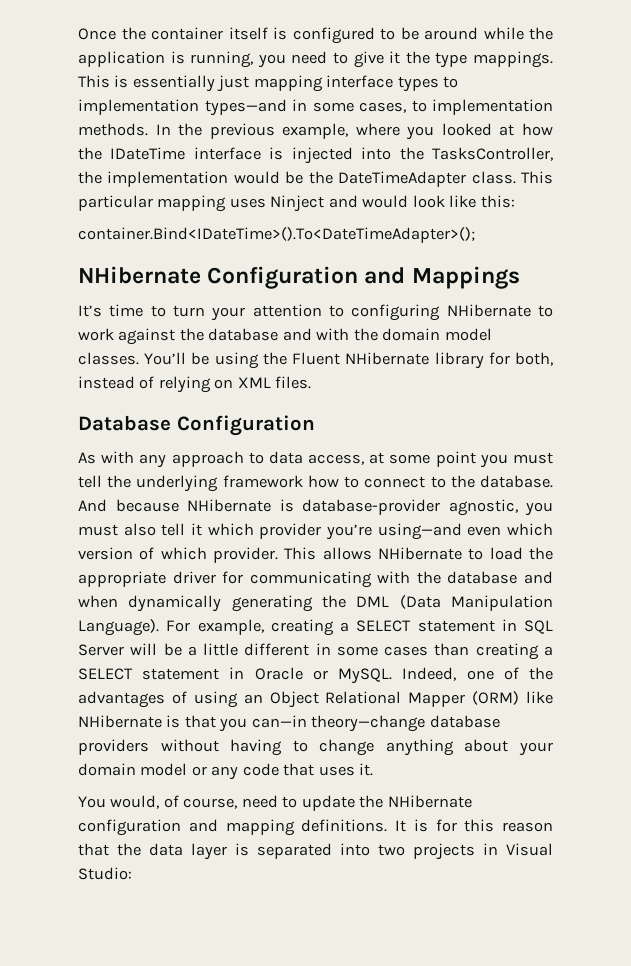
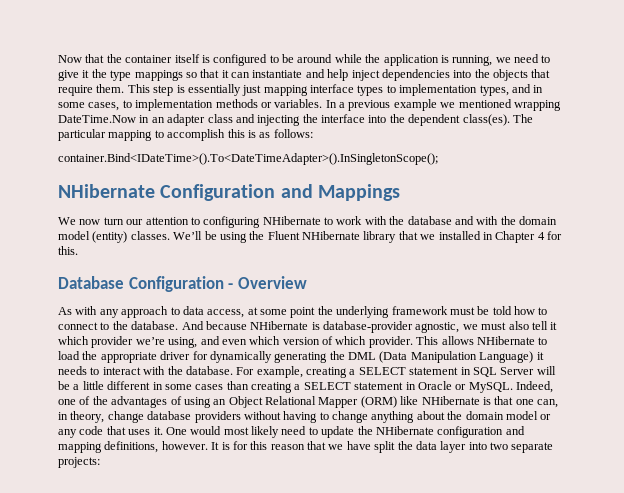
[78,28,116,40] Once -> [58,54,105,63] Now that
[257,54,286,68] you -> [495,57,511,63] we
[473,51,554,68] [78,75,110,88] mappings. This -> [134,69,551,81] [58,84,174,96] mappings so that it can instantiate and help inject dependencies into the objects that require them. This step
[204,99,287,116] types—and -> [479,84,531,96] types, and
[78,123,553,140] [78,147,553,164] [78,171,553,187] [78,195,515,212] [78,227,475,243] methods. In the previous example, where you looked at how the IDateTime interface is injected into the TasksController, the implementation would be the DateTimeAdapter class. This particular mapping uses Ninject and would look like this: // container.Bind<IDateTime>().To<DateTimeAdapter>(); -> [215,99,561,111] [58,114,533,126] [58,129,313,141] [58,153,438,165] methods or variables. In a previous example we mentioned wrapping DateTime.Now in an adapter class and injecting the interface into the dependent class(es). The particular mapping to accomplish this is as follows: // container.Bind<IDateTime>().To<DateTimeAdapter>().InSingletonScope();
[78,304,246,321] It’s time to turn your -> [58,217,144,225] We now turn our
[118,328,176,345] against -> [364,216,387,225] with
[78,352,187,365] classes. You’ll -> [92,231,203,243] (entity) classes. We’ll
[488,352,553,366] [78,376,312,393] for both, instead of relying on XML files. -> [398,231,562,243] [58,246,78,255] that we installed in Chapter 4 for this.
(315, 425) none -> [228,276,307,289] - Overview
[479,452,553,468] [78,475,303,492] you must tell the underlying framework -> [317,306,512,318] the underlying framework must be told
[525,502,553,516] you -> [462,324,478,330] we
[326,523,462,540] you’re using—and -> [135,336,220,348] we’re using, and
[249,571,553,588] [78,595,118,608] communicating with the database and when -> (208, 355) none
[78,619,159,636] Language). -> [479,351,544,363] [58,366,233,375] Language) it needs to interact with the database.
[219,715,426,732] you can—in theory—change -> [515,399,558,408] [58,411,144,423] one can, in theory, change
[519,742,553,756] your -> [447,411,463,420] the
[78,795,238,809] // You would, of course, -> [165,426,279,438] One would most likely
[301,819,388,832] definitions. -> [104,441,208,453] definitions, however.
[117,843,553,860] [78,867,132,880] the data layer is separated into two projects in Visual Studio: -> [328,441,554,453] [58,457,100,468] we have split the data layer into two separate projects:

